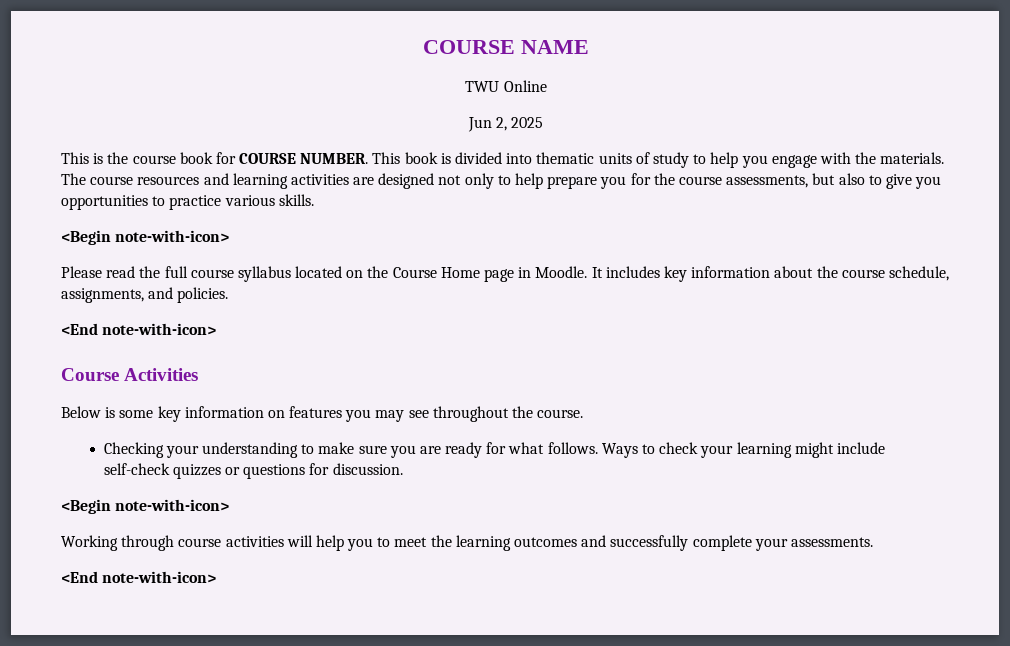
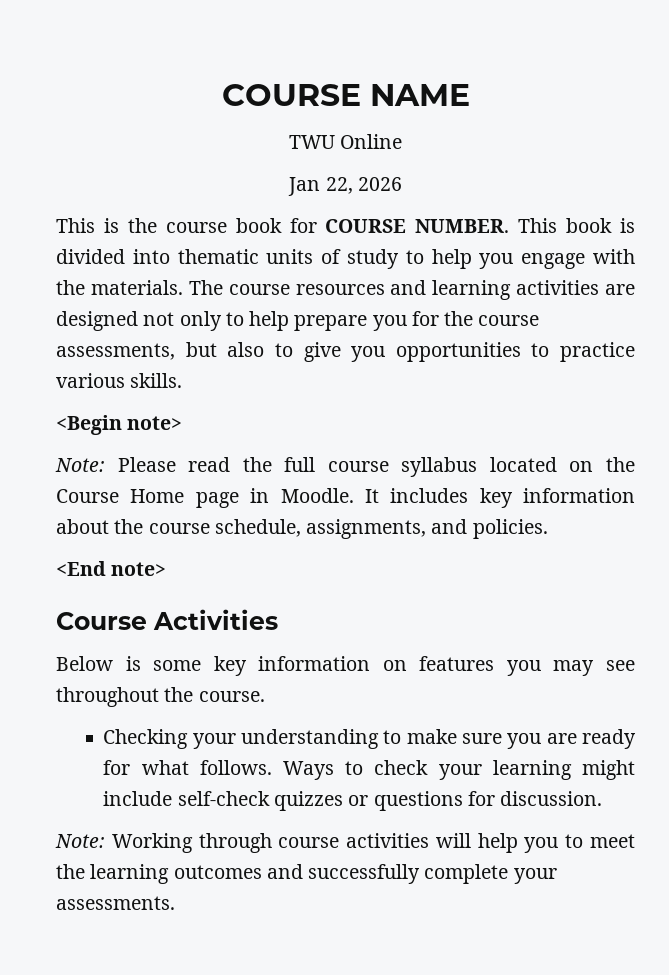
[467,117,544,132] Jun 2, 2025 -> [288,177,402,196] Jan 22, 2026
[115,230,230,242] note-with-icon> // -> [127,416,183,430] [55,458,105,472] note> // Note:
[102,323,217,335] note-with-icon> -> [111,562,167,576] note>
[61,499,230,514] <Begin note-with-icon> // -> [55,834,105,848] Note:
[61,571,217,583] // <End note-with-icon> -> (175, 903) none

